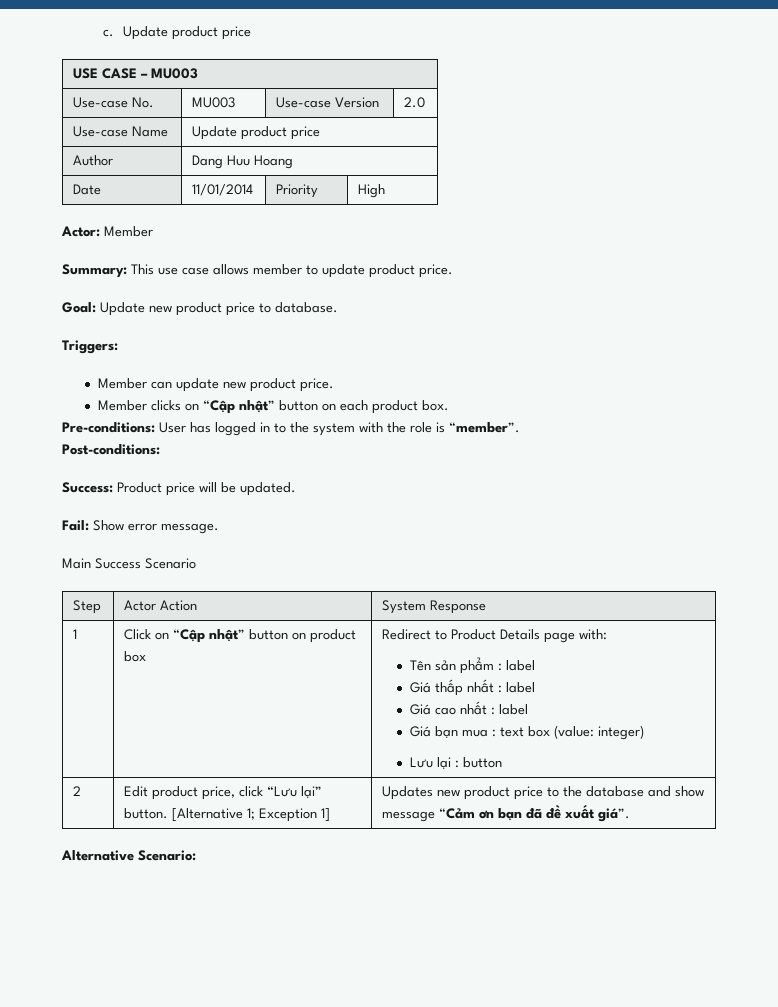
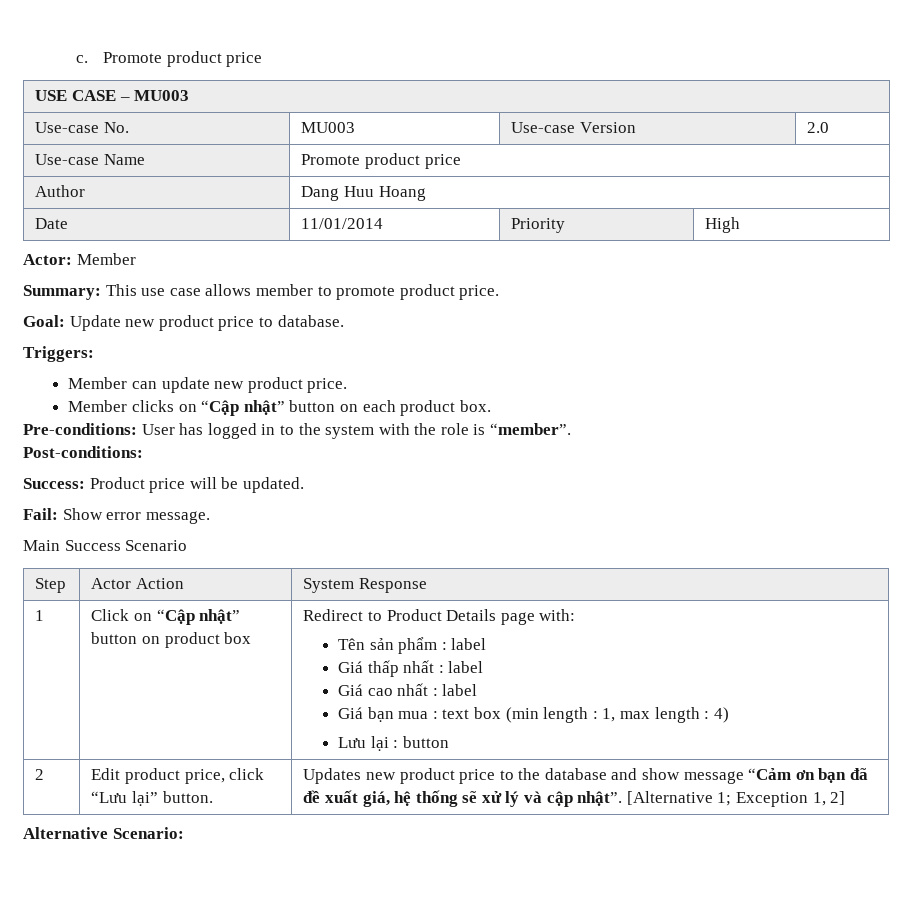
[122,26,168,40] Update -> [103,52,163,63] Promote
[192,126,238,140] Update -> [301,154,361,165] Promote
[322,264,365,278] update -> [336,286,396,300] promote
[554,725,645,740] (value: integer) -> [505,707,729,723] (min length : 1, max length : 4)
[172,808,331,822] [Alternative 1; Exception 1] -> (213, 797) none
[598,808,631,822] giá”. -> [362,790,846,807] giá, hệ thống sẽ xử lý và cập nhật”. [Alternative 1; Exception 1, 2]

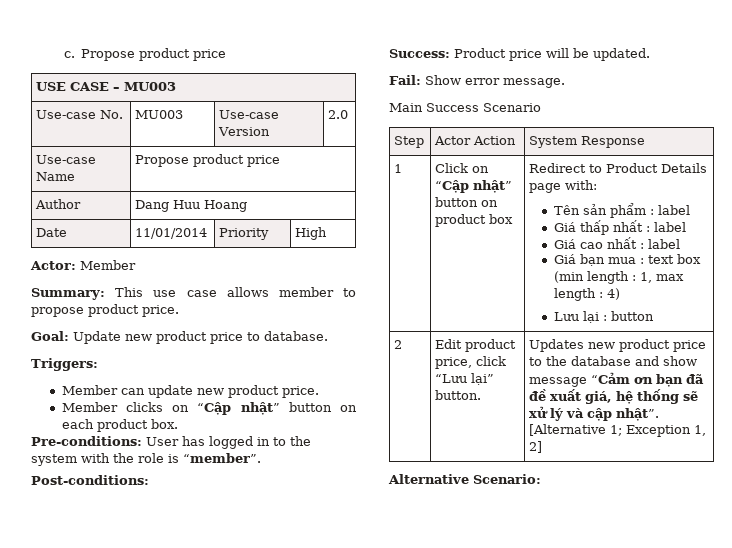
[103,52,163,63] Promote -> [81,49,136,61] Propose
[301,154,361,165] Promote -> [135,155,190,167] Propose
[336,286,396,300] promote -> [31,307,84,317] propose

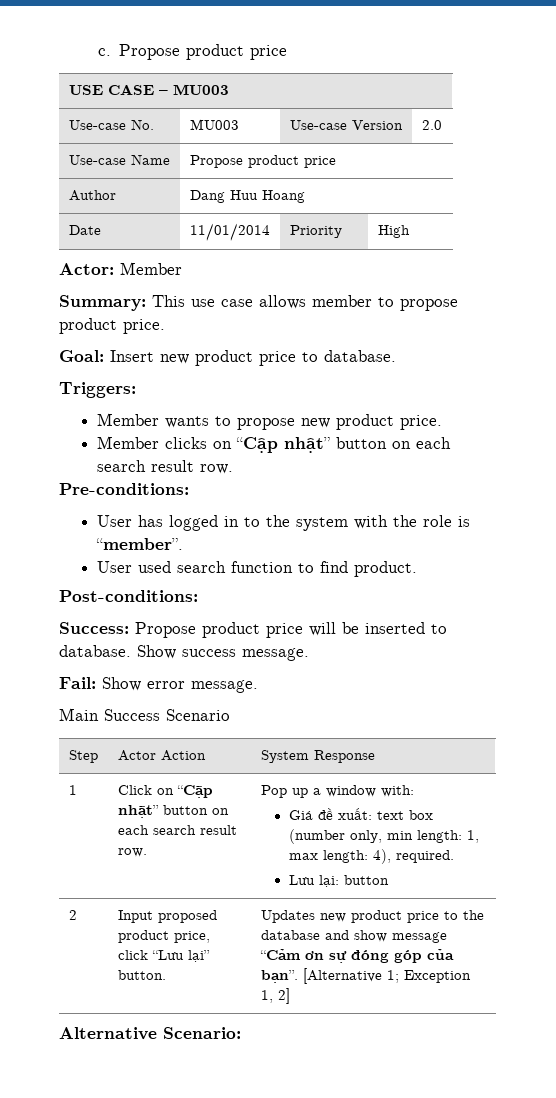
[73,331,121,344] Update -> [110,350,154,362] Insert
[120,385,193,398] can update -> [164,416,295,430] wants to propose
[96,419,178,432] product box. -> [96,460,233,474] search result row.
(142, 441) none -> (189, 489) //
(261, 458) none -> [96,561,417,577] // User used search function to find product.
[454,48,506,58] Product -> [135,622,260,638] Propose product
[593,48,650,61] updated. -> [365,622,447,634] [59,645,309,661] inserted to database. Show success message.
[435,214,514,227] [529,163,708,173] [529,180,598,193] [553,202,690,218] [553,220,686,235] [553,237,680,249] [553,254,701,266] [553,271,684,284] [553,288,620,301] product box | Redirect to Product Details page with: // Tên sản phẩm : label // Giá thấp nhất : label // Giá cao nhất : label // Giá bạn mua : text box (min length : 1, max length : 4) -> [117,825,237,835] [117,848,147,857] [260,785,414,798] [288,808,433,820] [288,829,479,844] [288,849,454,864] each search result row. | Pop up a window with: // Giá đề xuất: text box (number only, min length: 1, max length: 4), required.
[582,311,607,323] lại : -> [318,875,339,887] lại:
[435,339,463,349] Edit -> [117,910,217,923] Input proposed
[656,374,705,387] [529,389,699,404] [529,406,660,421] bạn đã đề xuất giá, hệ thống sẽ xử lý và cập nhật”. -> [328,949,454,963] [260,970,298,983] sự đóng góp của bạn”.

